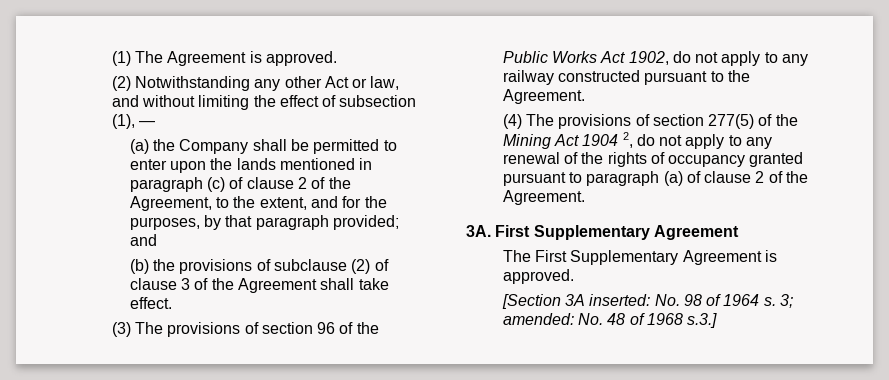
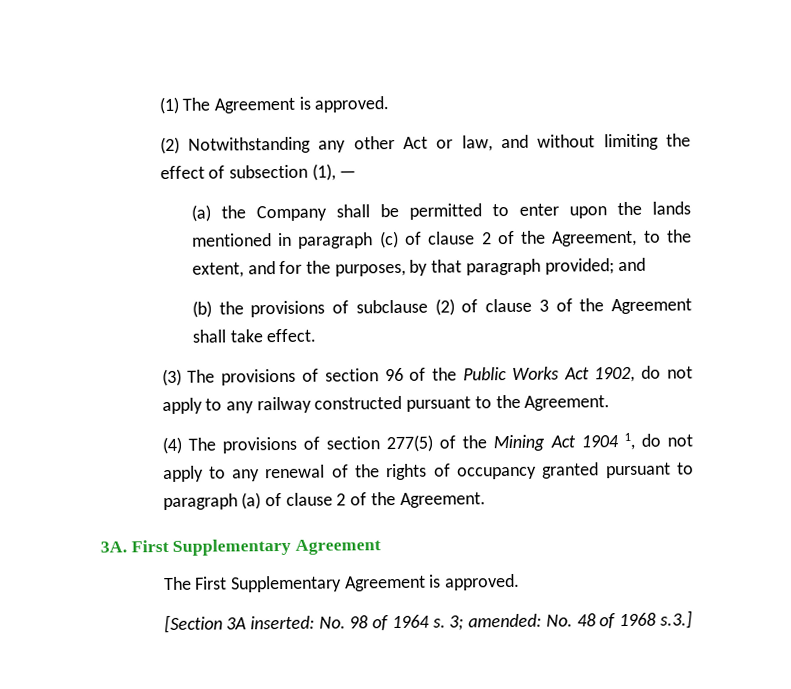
[622,132,633,148] 2, -> [623,432,635,451] 1,

